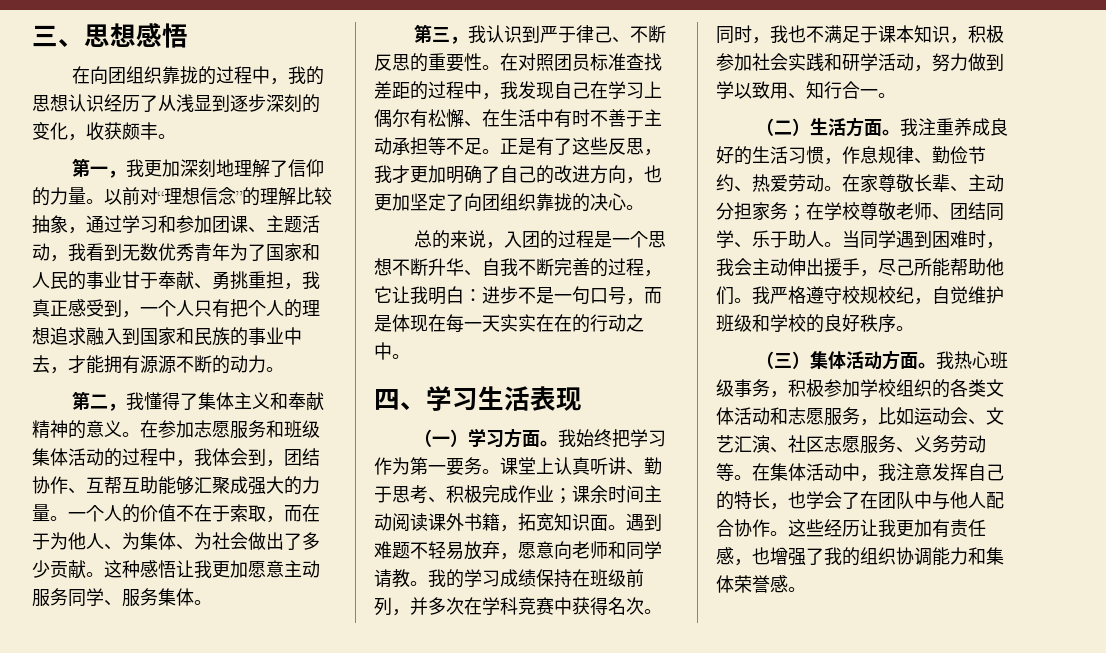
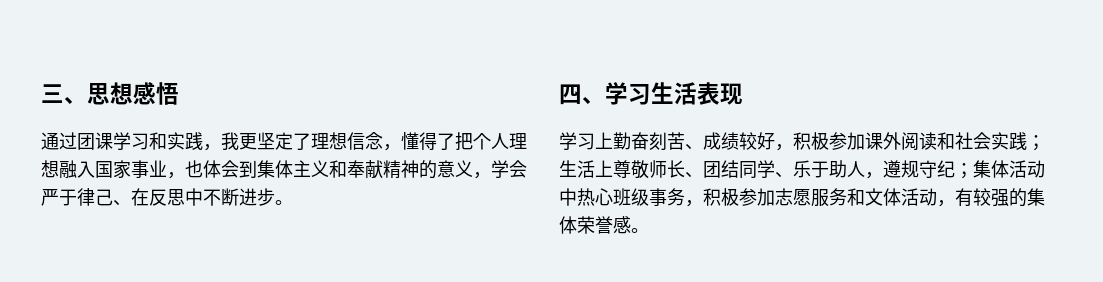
[71,66,324,85] [32,94,320,113] [32,122,176,141] [71,158,324,178] [32,187,332,206] [32,215,320,234] [32,243,320,262] [32,271,320,290] [32,299,320,318] [32,327,302,346] [32,355,284,374] [71,391,198,411] 在向团组织靠拢的过程中，我的思想认识经历了从浅显到逐步深刻的变化，收获颇丰。 // 第一，我更加深刻地理解了信仰的力量。以前对“理想信念”的理解比较抽象，通过学习和参加团课、主题活动，我看到无数优秀青年为了国家和人民的事业甘于奉献、勇挑重担，我真正感受到，一个人只有把个人的理想追求融入到国家和民族的事业中去，才能拥有源源不断的动力。 // 第二，我懂得了 -> [41,132,527,151] [41,160,257,179] 通过团课学习和实践，我更坚定了理想信念，懂得了把个人理想融入国家事业，也体会到
[122,420,320,439] [32,448,320,467] [32,476,320,495] [32,504,320,523] [32,532,320,550] [32,560,320,579] [32,588,212,607] [413,24,666,44] [374,53,662,72] [374,81,662,100] [374,109,662,128] [374,137,662,156] [374,165,662,184] [374,193,644,212] [413,230,666,249] [374,258,662,277] [374,286,662,305] [374,314,644,333] [374,342,392,360] 。在参加志愿服务和班级集体活动的过程中，我体会到，团结协作、互帮互助能够汇聚成强大的力量。一个人的价值不在于索取，而在于为他人、为集体、为社会做出了多少贡献。这种感悟让我更加愿意主动服务同学、服务集体。 // 第三，我认识到严于律己、不断反思的重要性。在对照团员标准查找差距的过程中，我发现自己在学习上偶尔有松懈、在生活中有时不善于主动承担等不足。正是有了这些反思，我才更加明确了自己的改进方向，也更加坚定了向团组织靠拢的决心。 // 总的来说，入团的过程是一个思想不断升华、自我不断完善的过程，它让我明白：进步不是一句口号，而是体现在每一天实实在在的行动之中 -> [473,160,527,179] [41,188,275,206] ，学会严于律己、在反思中不断进步
[413,428,666,448] [374,457,662,476] [374,485,662,504] [374,513,662,532] [374,541,662,560] [374,569,644,588] [374,597,662,616] [716,25,1004,44] [716,53,1004,72] [716,81,896,99] [755,117,1008,137] [716,146,986,165] [716,174,1004,193] [716,202,932,221] （一）学习方面。我始终把学习作为第一要务。课堂上认真听讲、勤于思考、积极完成作业；课余时间主动阅读课外书籍，拓宽知识面。遇到难题不轻易放弃，愿意向老师和同学请教。我的学习成绩保持在班级前列，并多次在学科竞赛中获得名次。同时，我也不满足于课本知识，积极参加社会实践和研学活动，努力做到学以致用、知行合一。 // （二）生活方面。我注重养成良好的生活习惯，作息规律、勤俭节约、热爱劳动。在家尊敬长辈、主动分担家务；在学校尊敬老师 -> [559,132,1045,151] [559,160,685,179] 学习上勤奋刻苦、成绩较好，积极参加课外阅读和社会实践；生活上尊敬师长
[824,230,1004,249] [716,258,1004,277] [716,286,1004,305] [716,314,914,333] [755,350,954,370] 。当同学遇到困难时，我会主动伸出援手，尽己所能帮助他们。我严格遵守校规校纪，自觉维护班级和学校的良好秩序。 // （三）集体活动方面。我 -> [865,160,1045,179] [559,188,577,206] ，遵规守纪；集体活动中
[860,379,1004,398] [716,407,1004,426] [716,435,986,454] [716,463,1004,482] [716,491,1004,510] [716,519,986,538] [716,547,986,566] 学校组织的各类文体活动和志愿服务，比如运动会、文艺汇演、社区志愿服务、义务劳动等。在集体活动中，我注意发挥自己的特长，也学会了在团队中与他人配合协作。这些经历让我更加有责任感，也增强了我的组织协调能力和 -> [775,188,1027,207] 志愿服务和文体活动，有较强的

